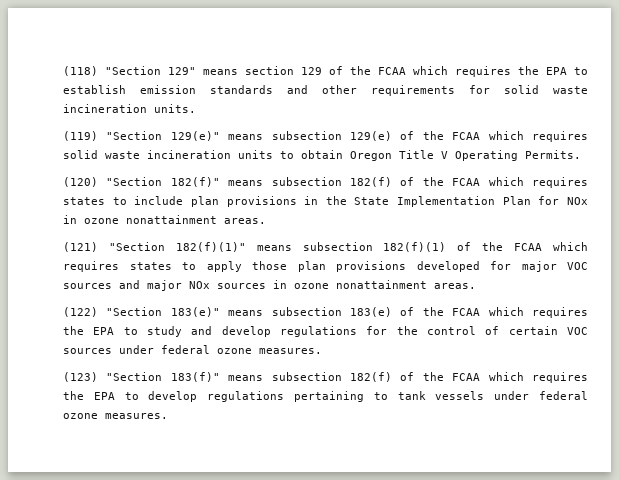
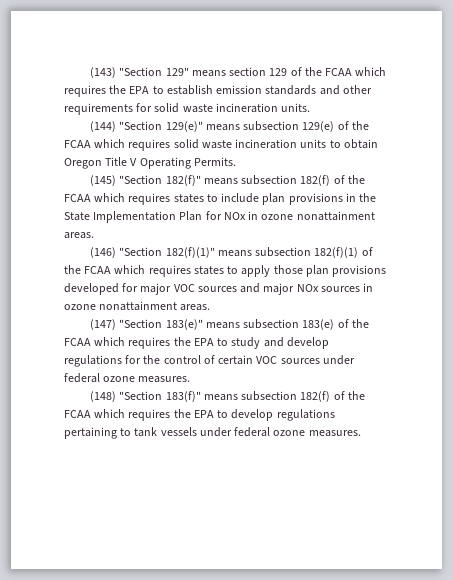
[63,66,98,76] (118) -> [90,67,117,78] (143)
[63,131,98,141] (119) -> [90,121,117,132] (144)
[63,177,98,187] (120) -> [90,175,117,186] (145)
[63,242,98,252] (121) -> [90,247,117,258] (146)
[63,307,98,317] (122) -> [90,319,117,330] (147)
[63,372,98,382] (123) -> [90,391,117,402] (148)

